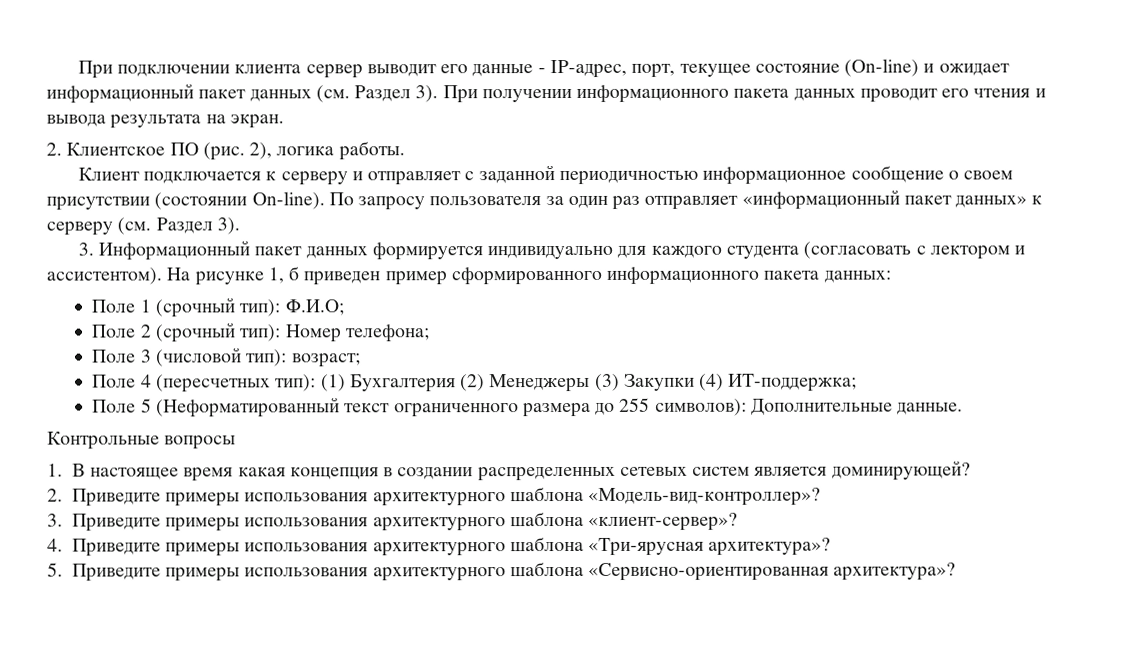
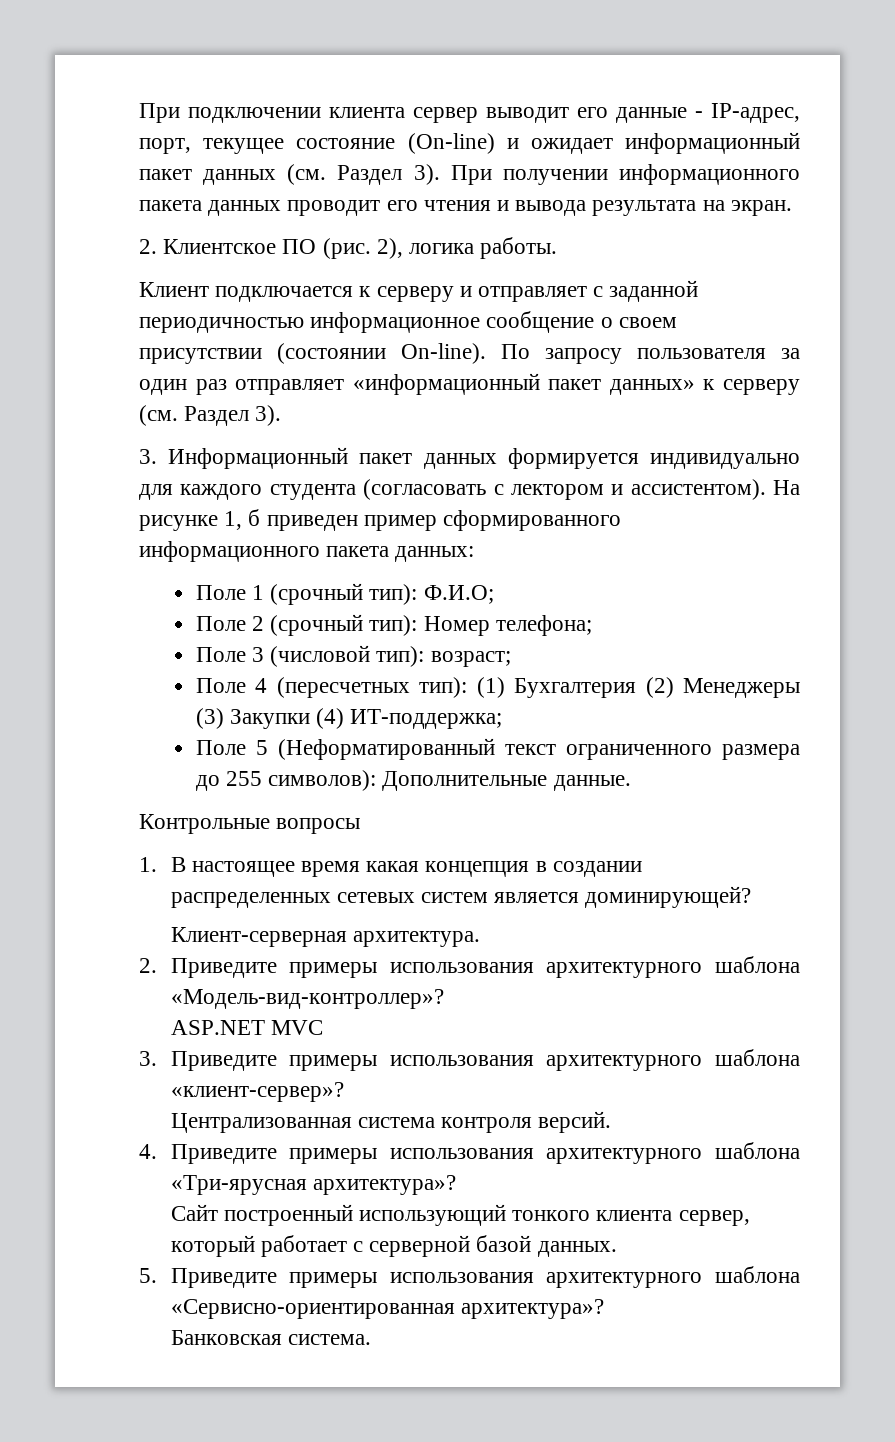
(971, 470) none -> [170,927,480,947] // Клиент-серверная архитектура.
(822, 496) none -> [170,1020,323,1035] // ASP.NET MVC
(739, 521) none -> [170,1111,612,1133] // Централизованная система контроля версий.
(832, 546) none -> [170,1204,750,1226] [170,1235,617,1257] // Сайт построенный использующий тонкого клиента сервер, который работает с серверной базой данных.
(957, 571) none -> [170,1330,371,1345] // Банковская система.

